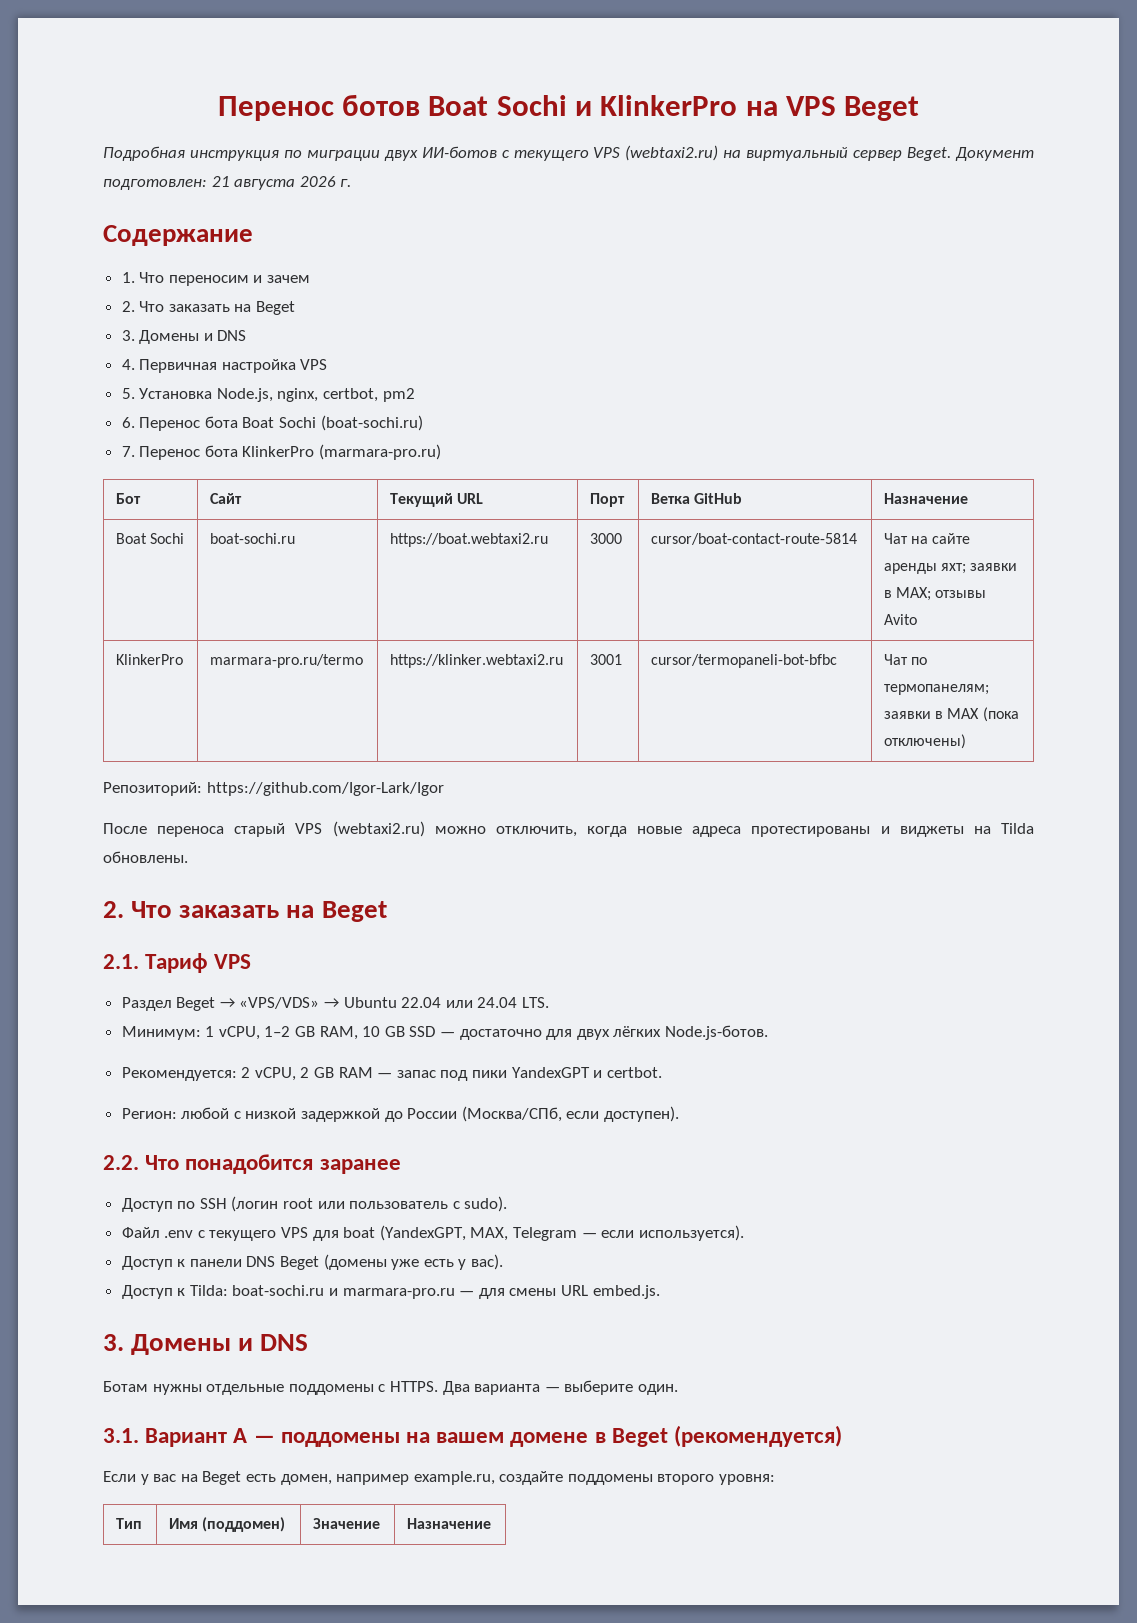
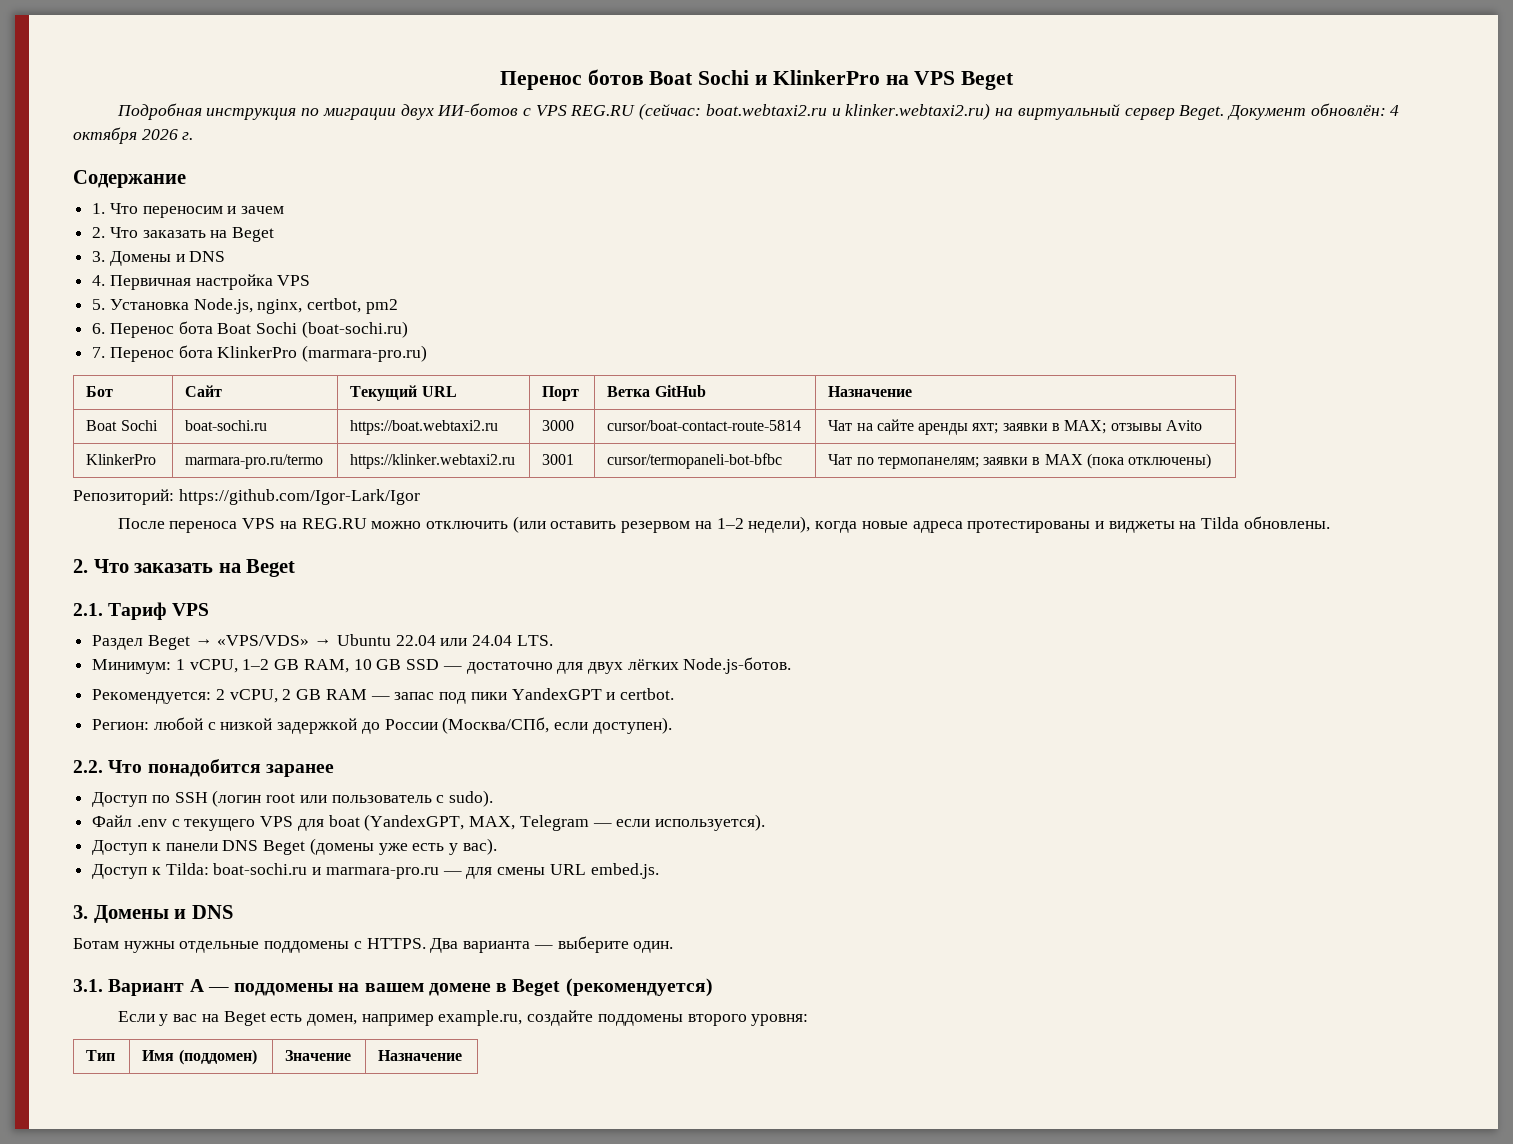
[513,145,719,161] текущего VPS (webtaxi2.ru) -> [535,103,991,120] VPS REG.RU (сейчас: boat.webtaxi2.ru и klinker.webtaxi2.ru)
[103,176,296,190] подготовлен: 21 августа -> [1310,103,1400,116] [73,127,137,144] обновлён: 4 октября
[234,821,577,837] старый VPS (webtaxi2.ru) можно отключить, -> [242,516,811,533] VPS на REG.RU можно отключить (или оставить резервом на 1–2 недели),

